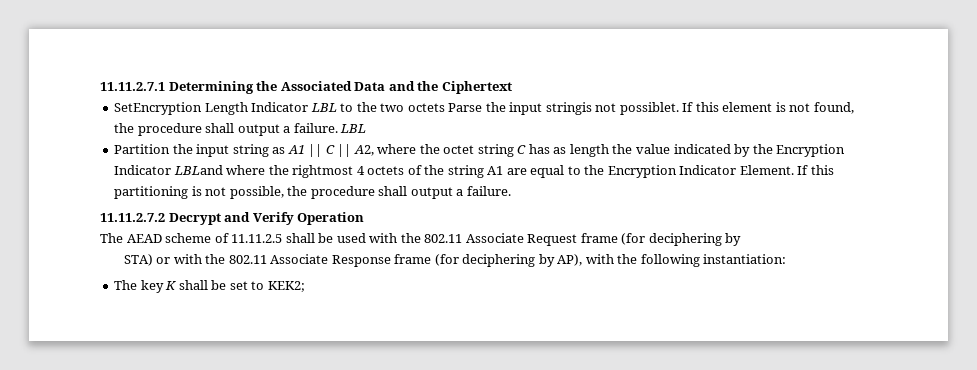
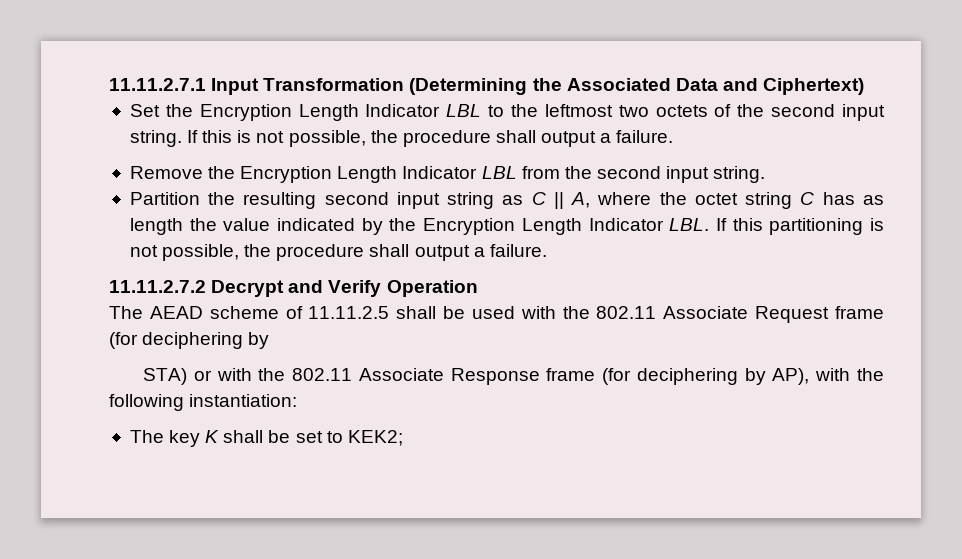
[168,81,254,94] Determining -> [211,78,528,95] Input Transformation (Determining
[417,81,512,94] [114,102,203,115] the Ciphertext // SetEncryption -> [763,78,865,95] [129,104,292,121] Ciphertext) // Set the Encryption
(377, 107) none -> [544,104,613,117] leftmost
[448,102,854,115] [114,123,367,136] Parse the input stringis not possiblet. If this element is not found, the procedure shall output a failure. LBL -> [714,104,886,121] [129,130,674,147] [129,166,766,183] of the second input string. If this is not possible, the procedure shall output a failure. // Remove the Encryption Length Indicator LBL from the second input string.
(193, 149) none -> [243,192,389,209] resulting second
[287,144,323,157] A1 || -> (524, 200) none
[353,145,374,156] A2, -> [571,192,591,208] A,
[114,165,794,178] Indicator LBLand where the rightmost 4 octets of the string A1 are equal to the Encryption Indicator Element. -> [521,218,710,235] Length Indicator LBL.

